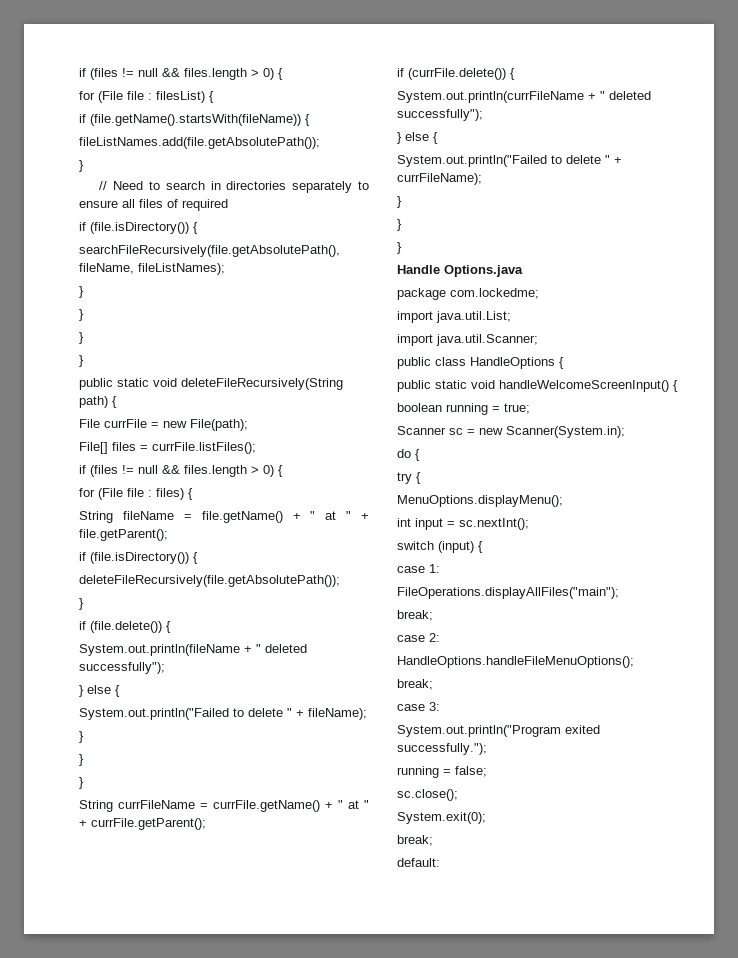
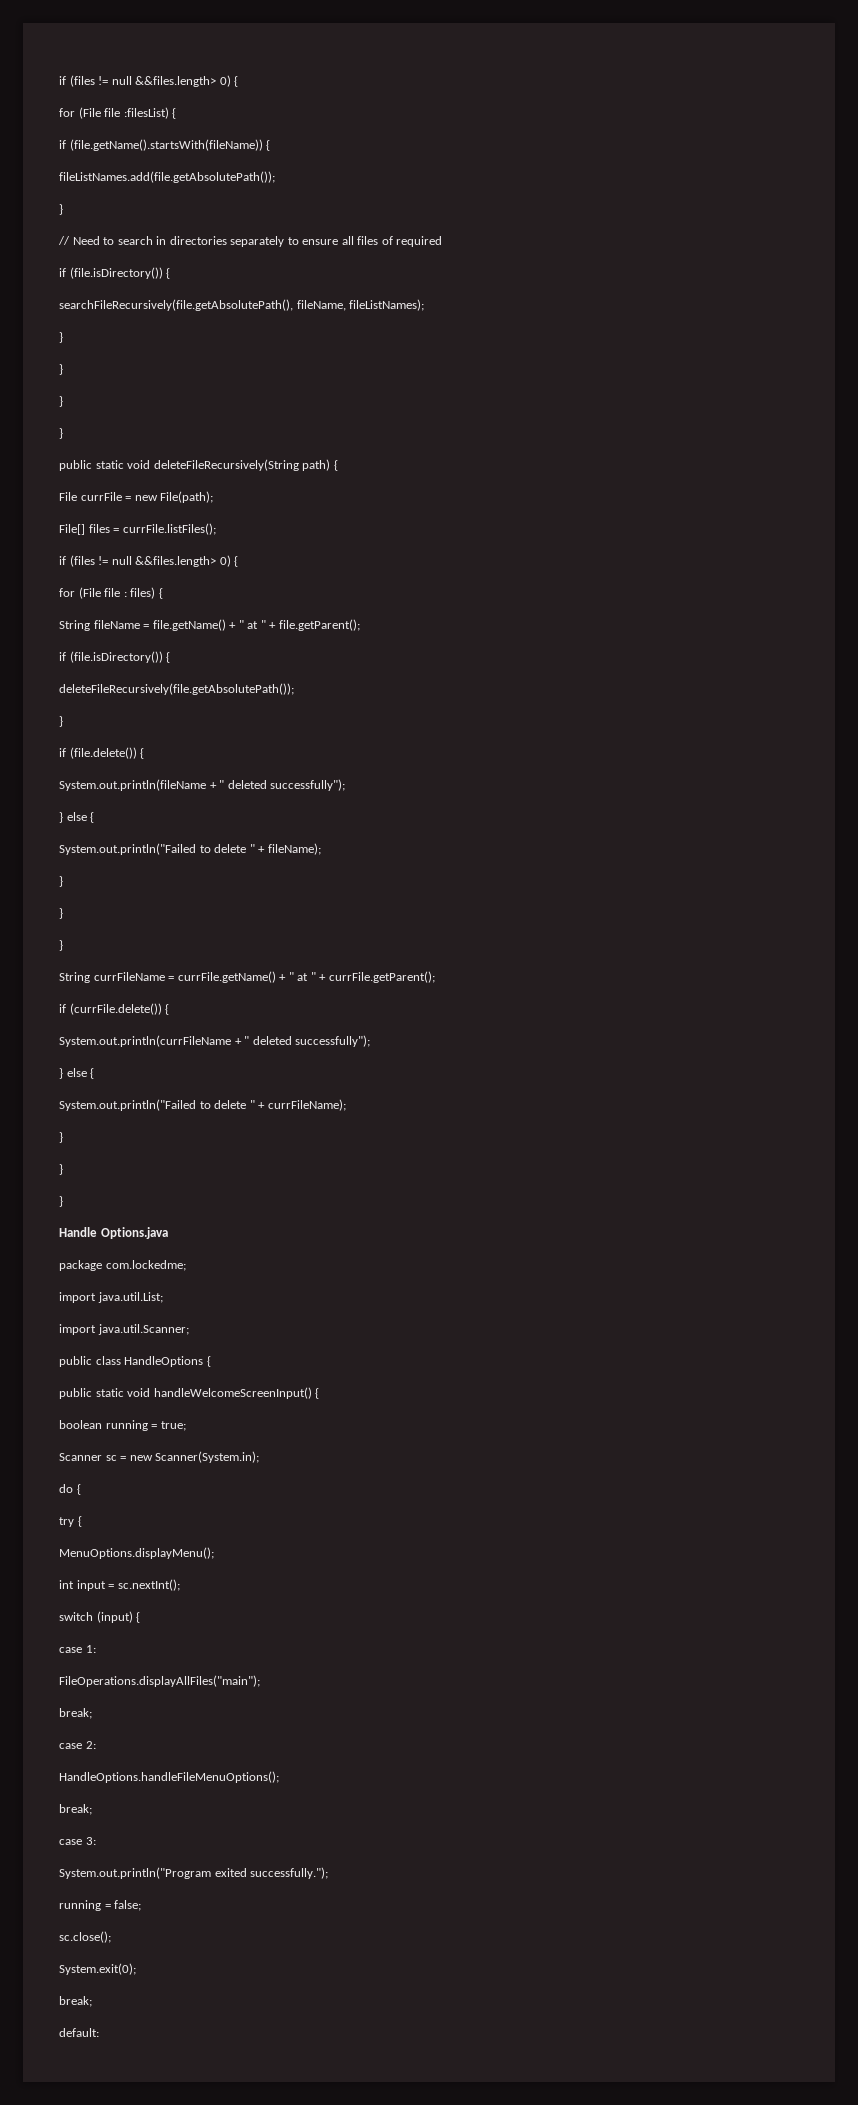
[79,68,283,80] [79,91,205,103] if (files != null && files.length > 0) { // for (File file : filesList) -> [59,75,239,87] [59,107,169,119] if (files != null &&files.length> 0) { // for (File file :filesList)
[162,465,259,477] && files.length > -> [135,556,217,567] &&files.length>

